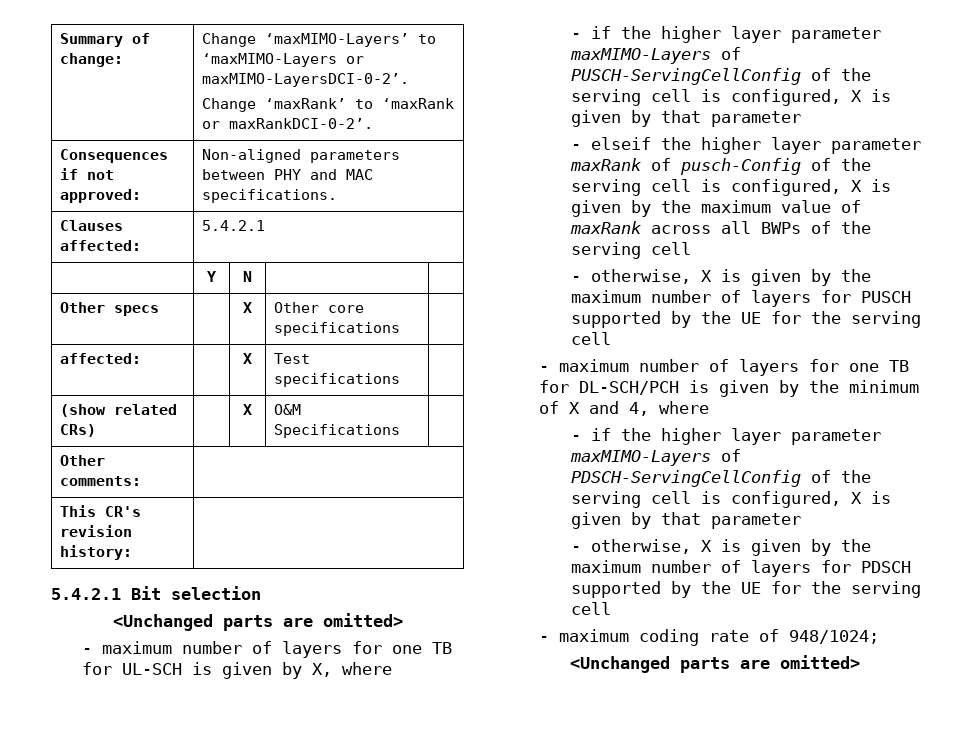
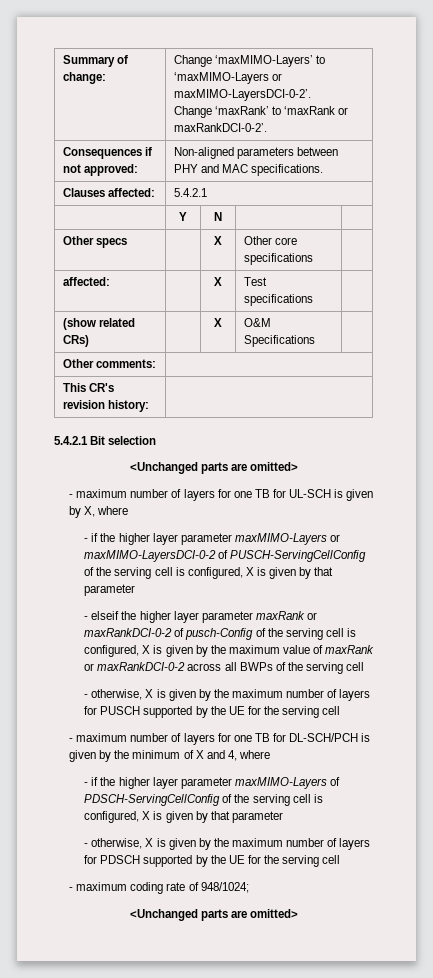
(711, 56) none -> [330,534,341,542] [84,550,217,562] or maxMIMO-LayersDCI-0-2
(641, 164) none -> [307,612,318,620] [84,628,173,637] or maxRankDCI-0-2
(641, 227) none -> [84,662,186,671] or maxRankDCI-0-2

